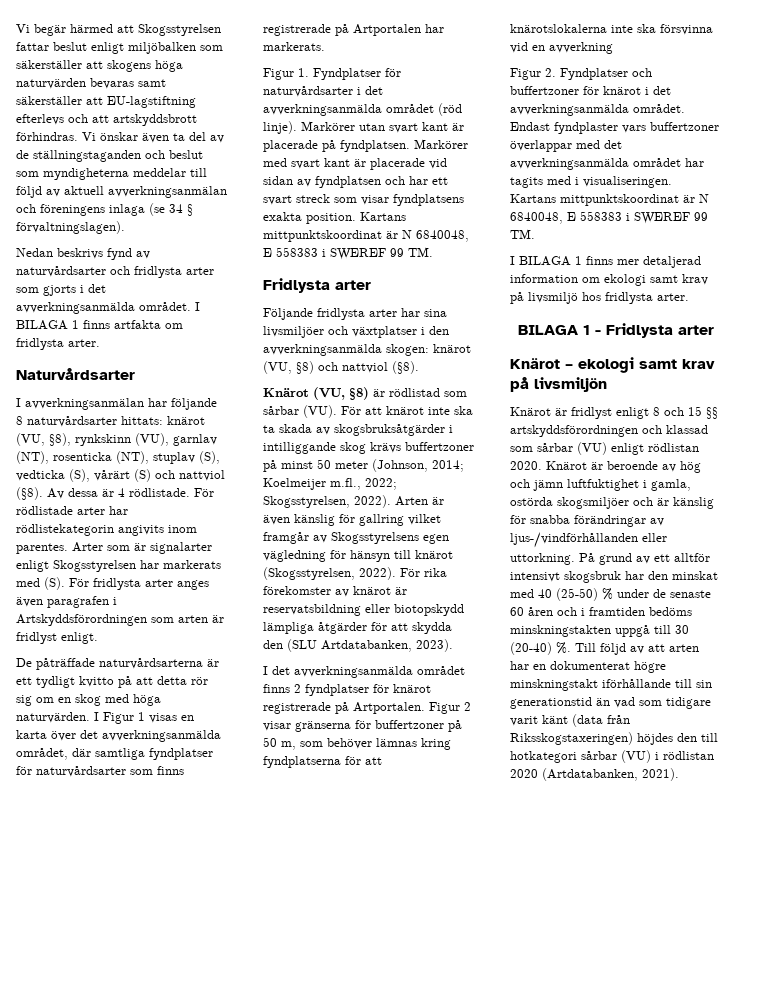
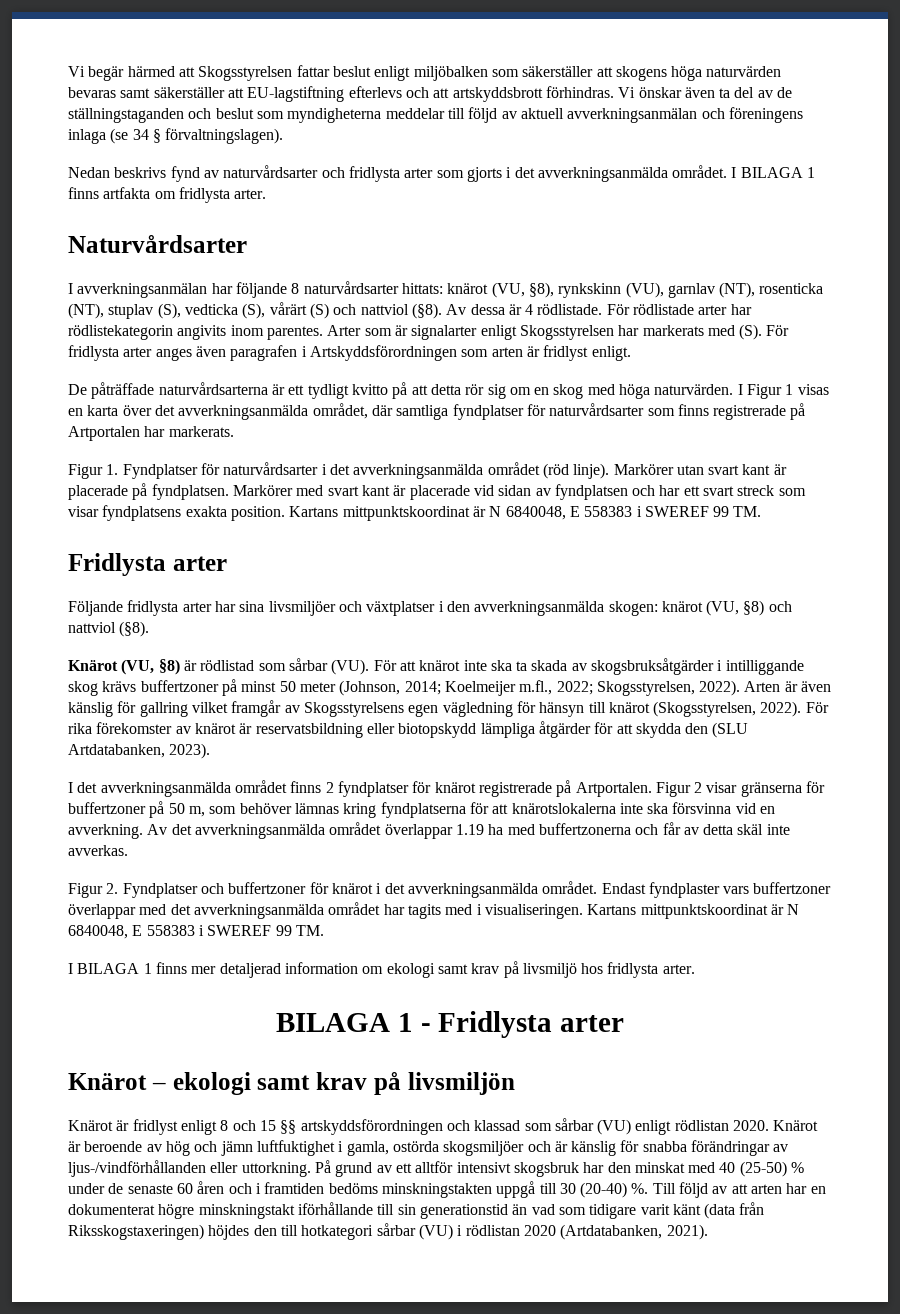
[549,42,613,54] avverkning -> [68,822,790,839] [68,845,128,856] avverkning. Av det avverkningsanmälda området överlappar 1.19 ha med buffertzonerna och får av detta skäl inte avverkas.

